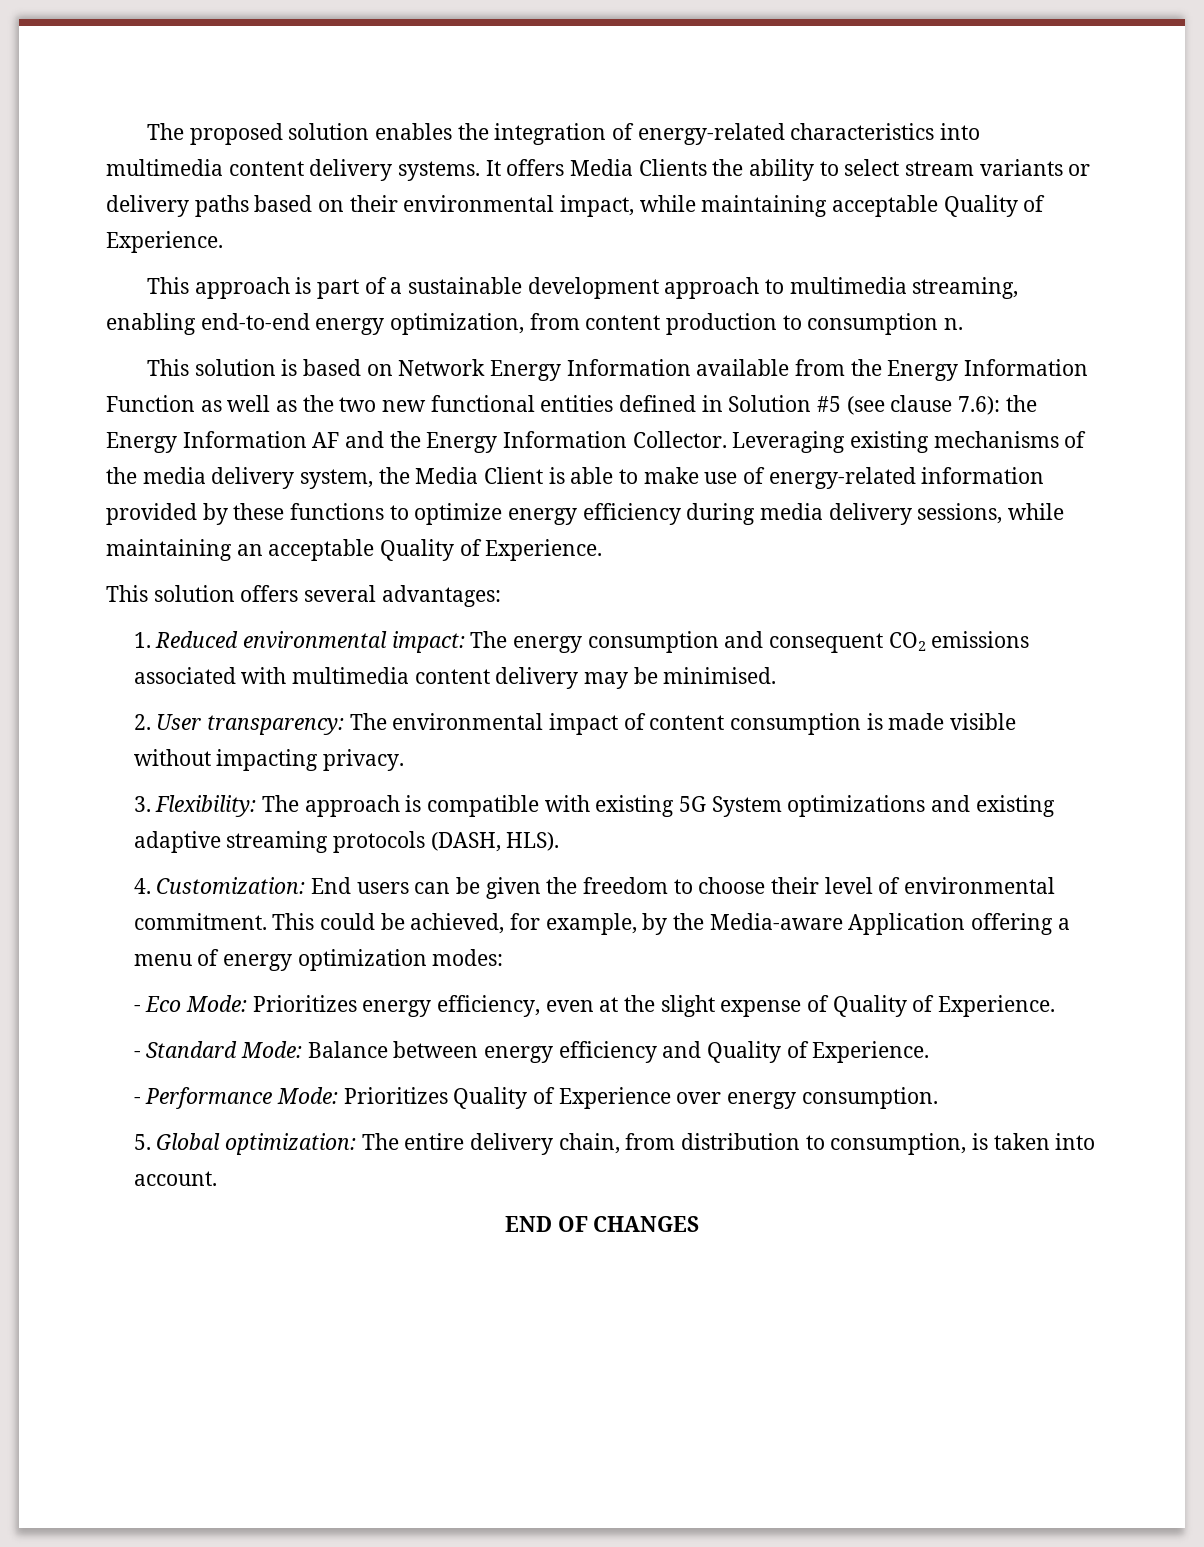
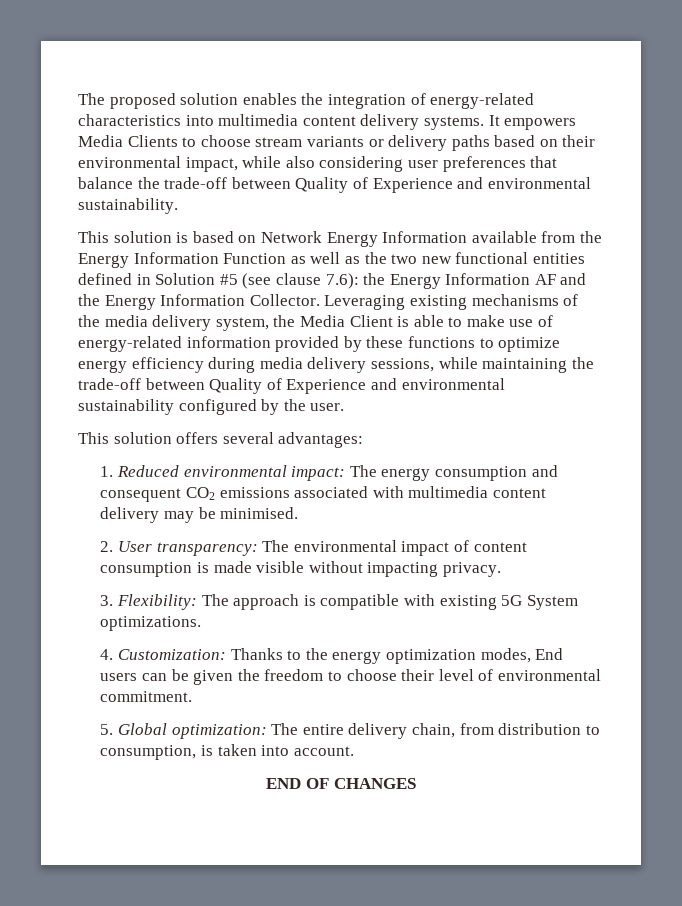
[506,159,565,176] offers -> [504,118,577,130] empowers
[712,159,900,181] the ability to select -> [182,135,251,147] to choose
[701,195,1046,217] [106,231,223,253] [146,277,1019,299] [106,313,964,335] maintaining acceptable Quality of Experience. // This approach is part of a sustainable development approach to multimedia streaming, enabling end-to-end energy optimization, from content production to consumption n. -> [285,156,558,172] [78,177,591,193] [78,198,178,214] also considering user preferences that balance the trade-off between Quality of Experience and environmental sustainability.
[236,539,603,561] an acceptable Quality of Experience. -> [571,357,594,369] [78,378,505,394] [78,399,345,415] the trade-off between Quality of Experience and environmental sustainability configured by the user.
[787,795,1055,817] [133,831,560,853] [133,877,306,894] optimizations and existing adaptive streaming protocols (DASH, HLS). // 4. Customization: -> [100,616,202,631] [100,648,531,664] optimizations. // 4. Customization: Thanks to the energy optimization modes,
[272,913,1070,935] [133,949,504,971] [133,995,1055,1017] [133,1041,930,1063] [133,1087,938,1109] This could be achieved, for example, by the Media-aware Application offering a menu of energy optimization modes: // - Eco Mode: Prioritizes energy efficiency, even at the slight expense of Quality of Experience. // - Standard Mode: Balance between energy efficiency and Quality of Experience. // - Performance Mode: Prioritizes Quality of Experience over energy consumption. -> (193, 696) none

